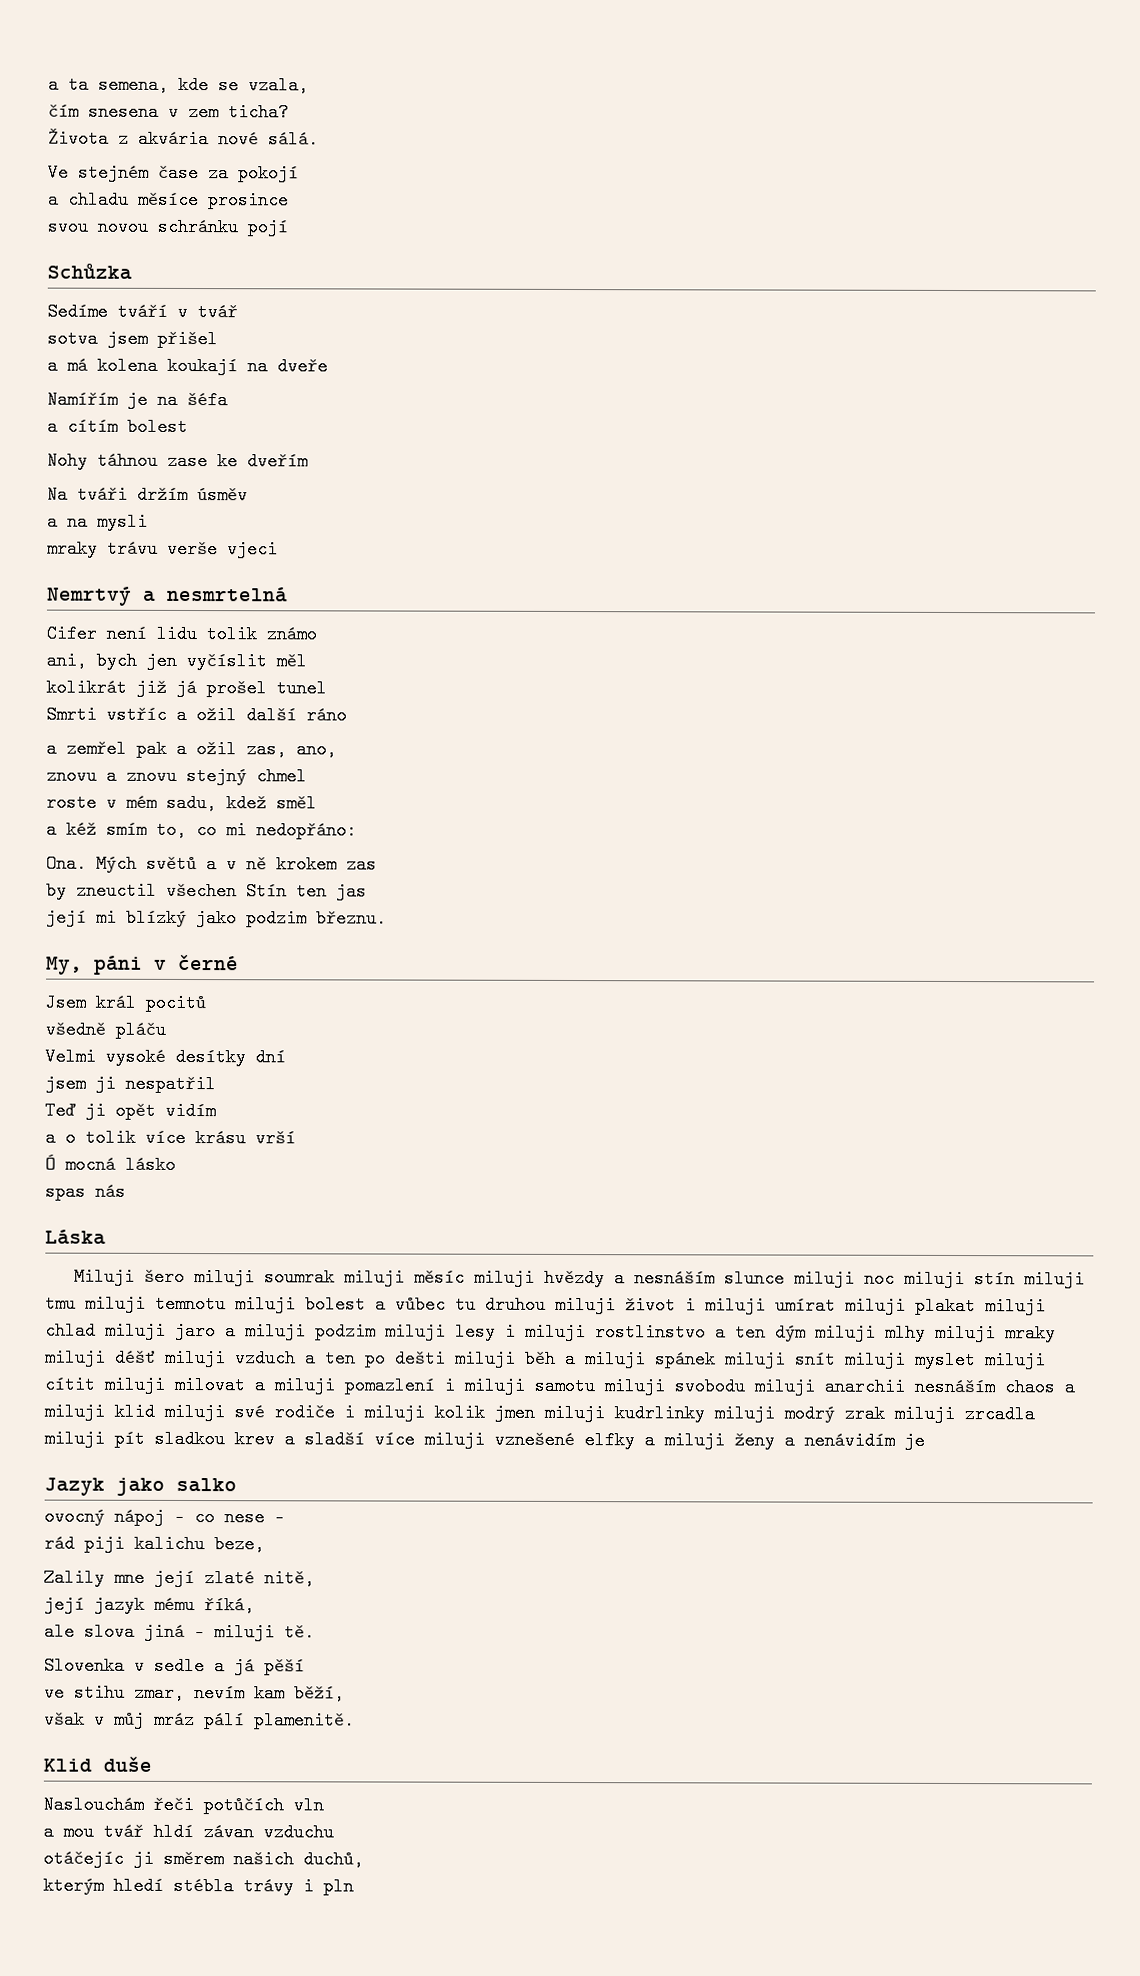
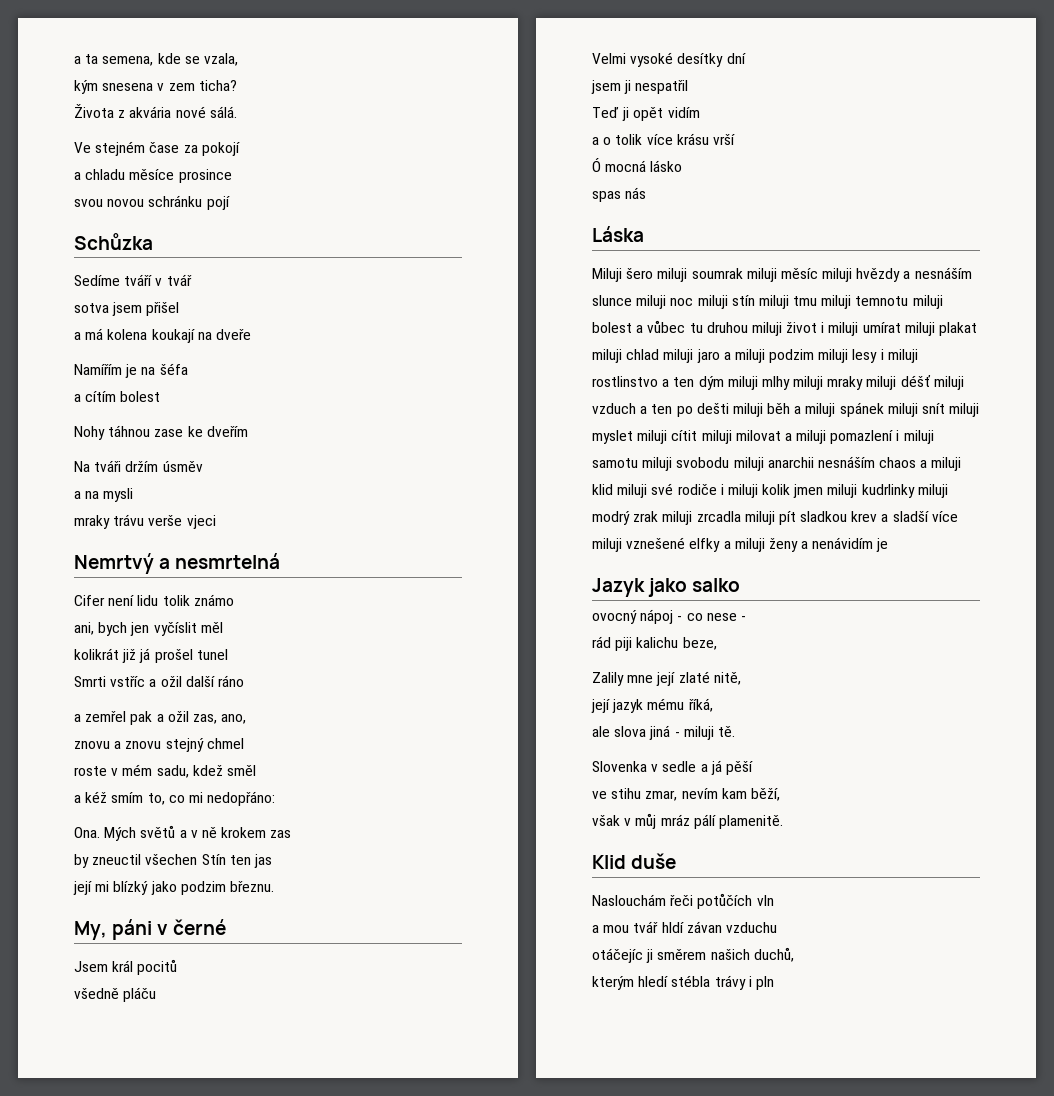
[48,102,79,121] čím -> [74,80,98,94] kým

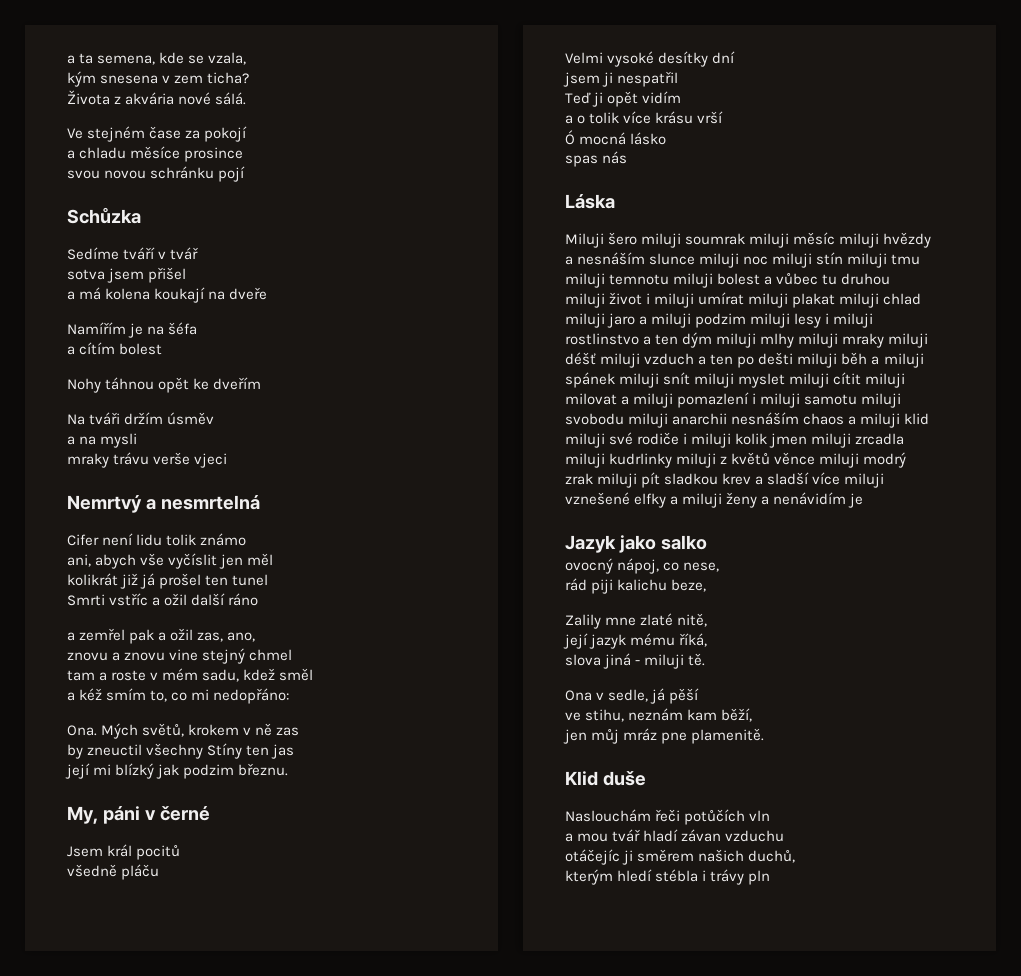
[154,429,184,437] zase -> [158,377,190,393] opět
[98,622,197,636] bych jen vyčíslit -> [95,553,244,569] abych vše vyčíslit jen
(193, 656) none -> [205,575,229,586] ten
(162, 745) none -> [169,649,199,661] vine
(244, 743) none -> [67,670,108,681] tam a
[140,825,187,838] světů a -> [142,723,240,737] světů, krokem
[221,827,267,838] krokem -> (273, 729) none
[145,854,226,865] všechen Stín -> [146,743,243,759] všechny Stíny
[150,881,177,895] jako -> [156,764,180,779] jak
[861,484,915,498] kudrlinky -> [855,433,905,445] [565,452,816,468] zrcadla miluji kudrlinky miluji z květů věnce
[696,511,775,525] zrcadla miluji -> (638, 480) none
[640,609,746,624] nápoj - co nese - -> [617,558,720,574] nápoj, co nese,
[656,672,676,686] její -> (637, 621) none
[592,726,610,737] ale -> (708, 640) none
[592,761,708,772] Slovenka v sedle a -> [565,689,649,702] Ona v sedle,
[611,788,718,801] stihu zmar, nevím -> [585,708,684,722] stihu, neznám
[592,815,632,826] však v -> [563,729,587,744] jen
[693,814,716,829] pálí -> [661,732,688,744] pne
[661,922,684,933] hldí -> [643,829,679,842] hladí
[714,975,752,990] trávy i -> [702,869,745,885] i trávy

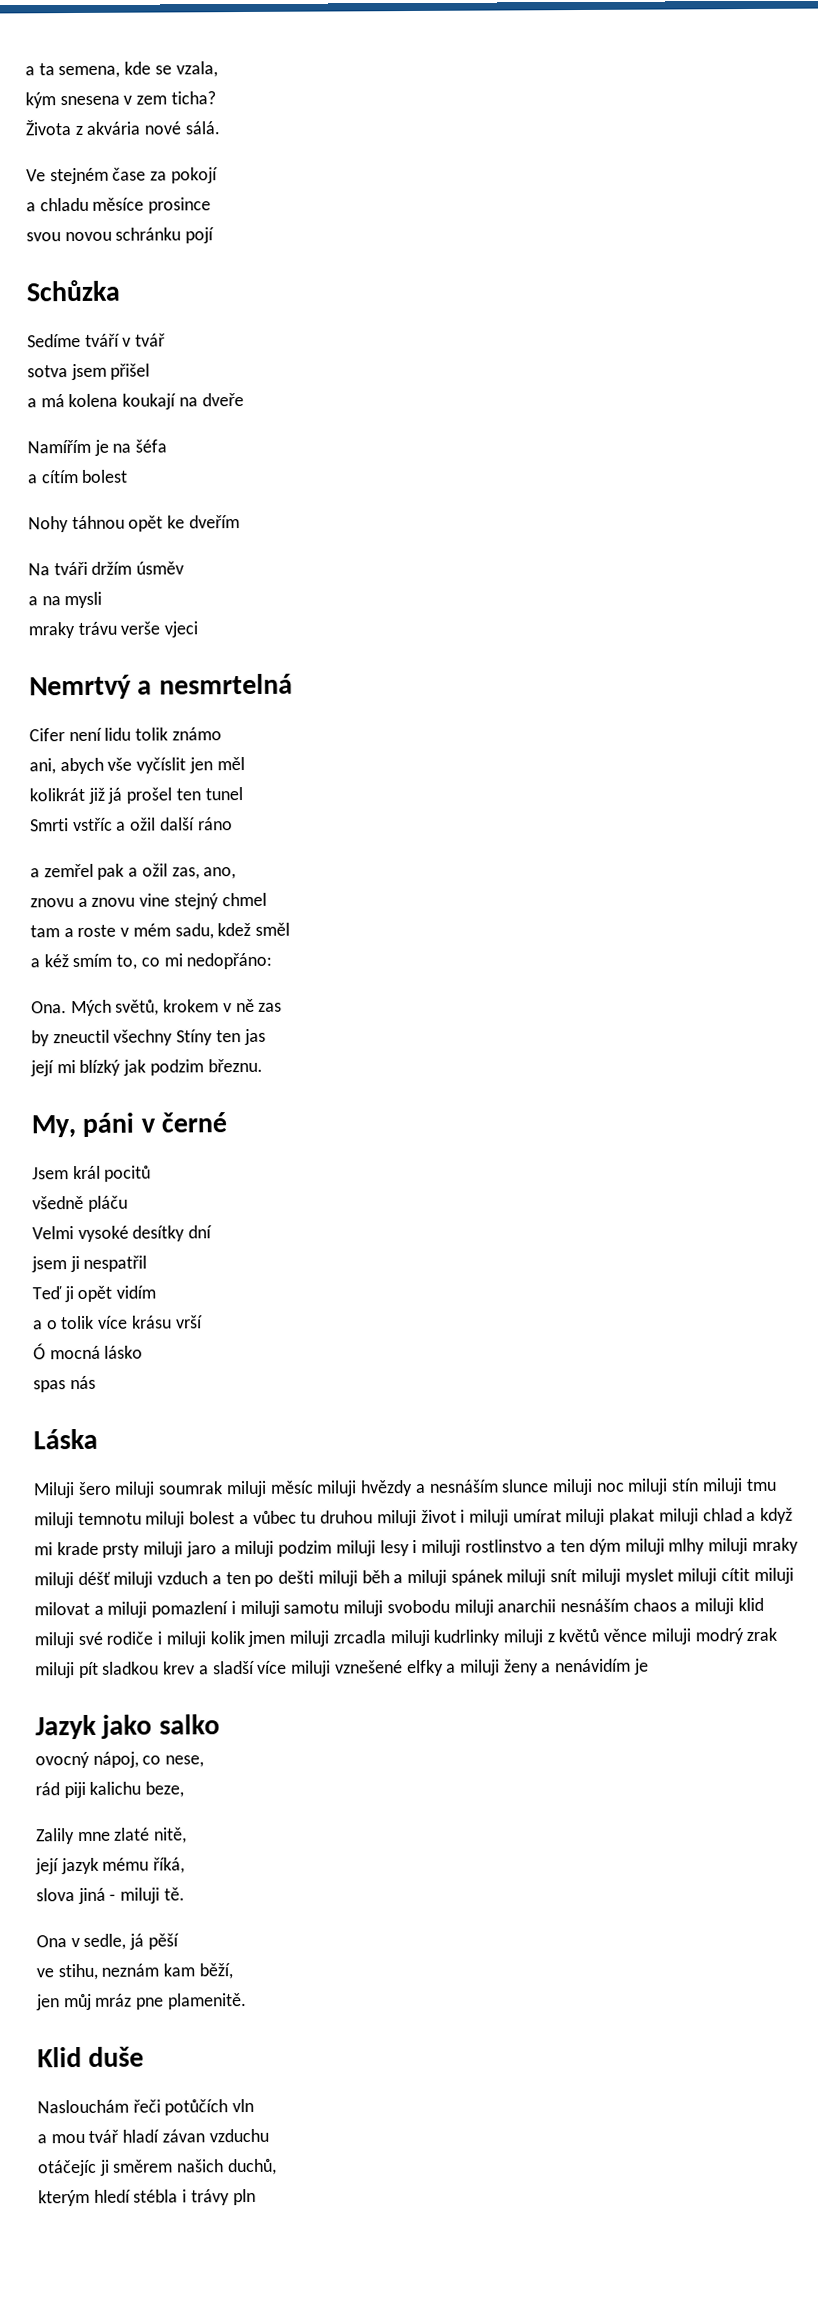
(922, 299) none -> [746,1507,794,1524] [34,1541,141,1558] a když mi krade prsty

